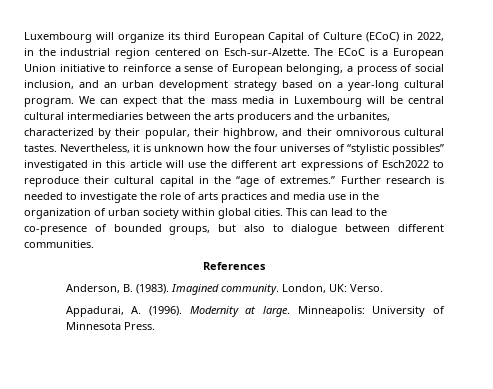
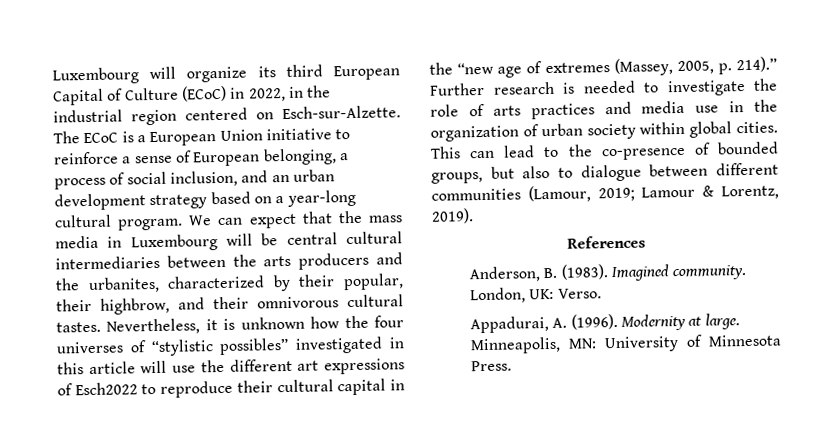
[236,176,336,187] “age of extremes.” -> [457,56,777,78] “new age of extremes (Massey, 2005, p. 214).”
[24,240,94,248] communities. -> [431,185,779,203] [431,208,474,224] communities (Lamour, 2019; Lamour & Lorentz, 2019).
[297,306,365,317] Minneapolis: -> [470,336,598,355] Minneapolis, MN:

